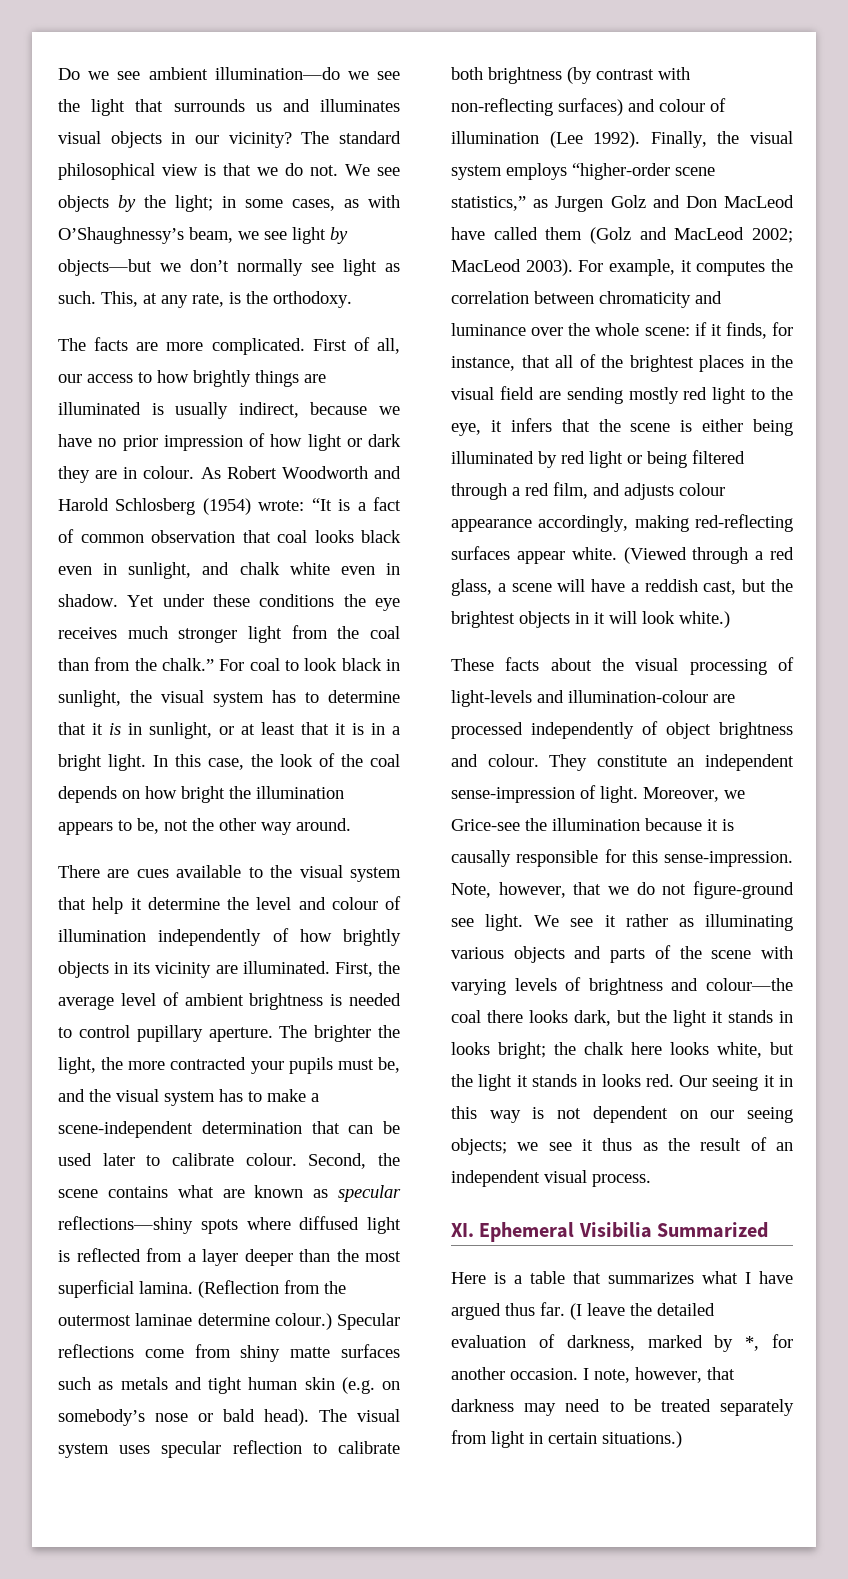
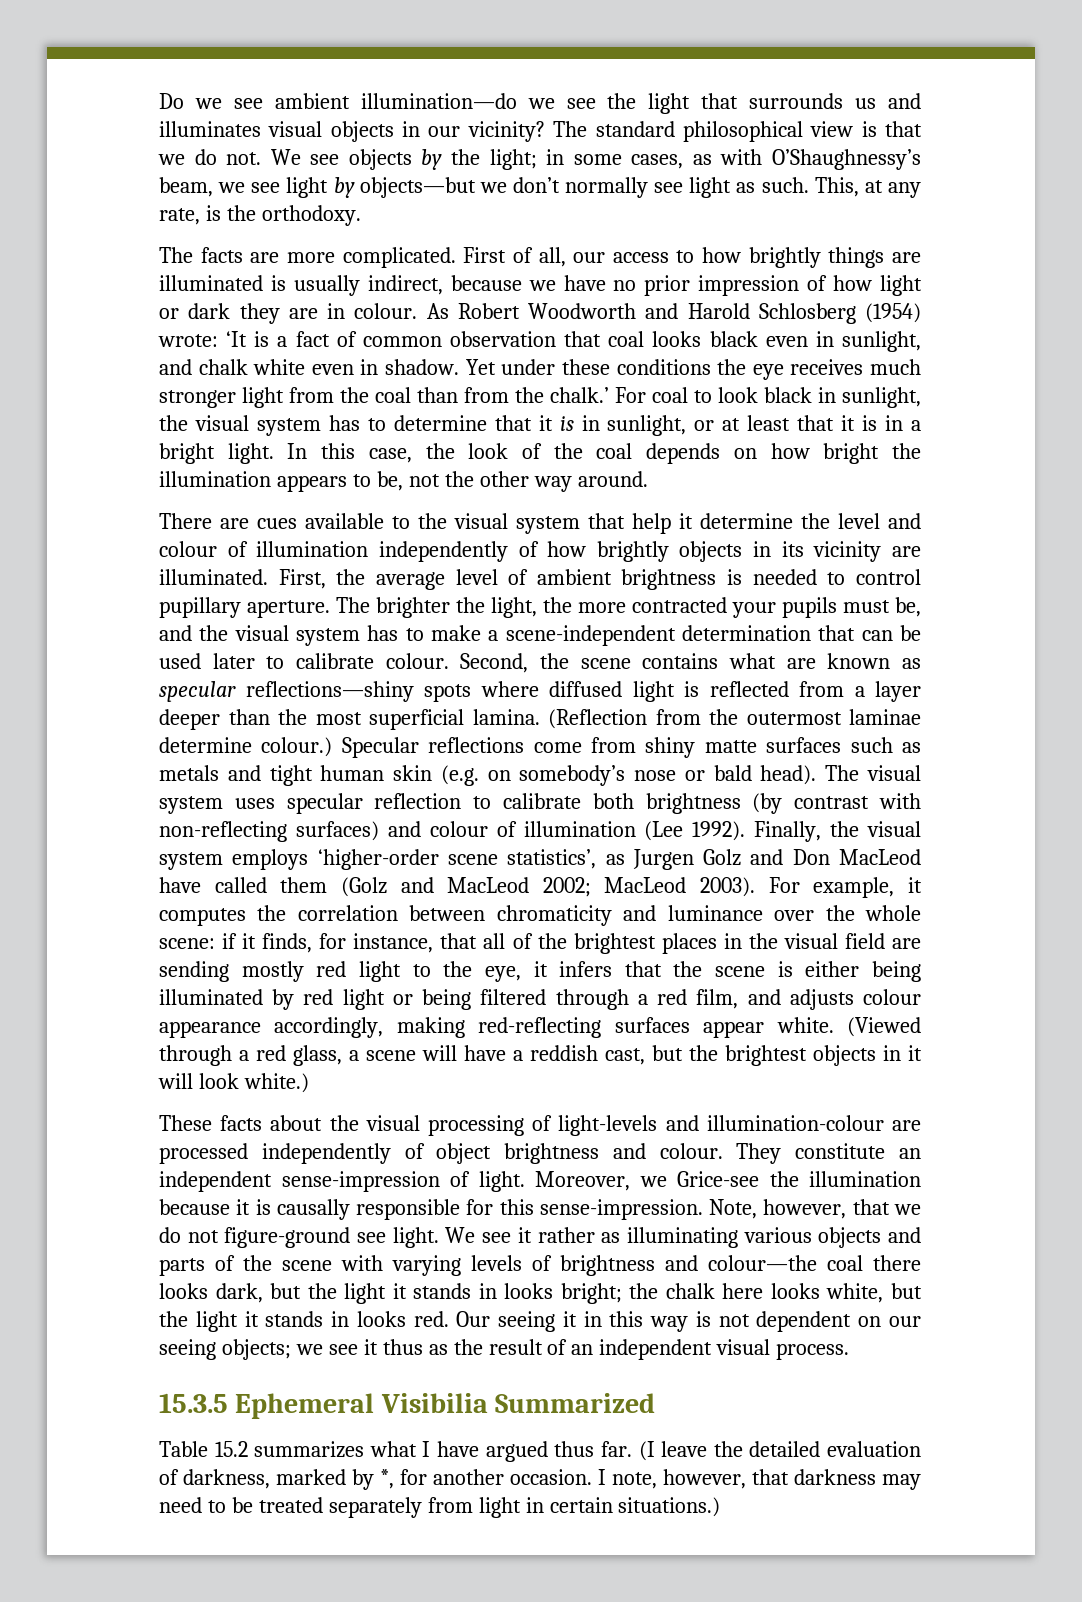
[311,498,332,511] “It -> [226,331,248,347] ‘It
[162,658,214,671] chalk.” -> [550,387,609,403] chalk.’
[572,163,715,180] [451,196,526,211] “higher-order scene statistics,” -> [317,849,597,870] ‘higher-order scene statistics’,
[451,1223,474,1237] XI. -> [159,1393,228,1413] 15.3.5
[451,1271,601,1284] Here is a table that -> [159,1441,248,1457] Table 15.2

